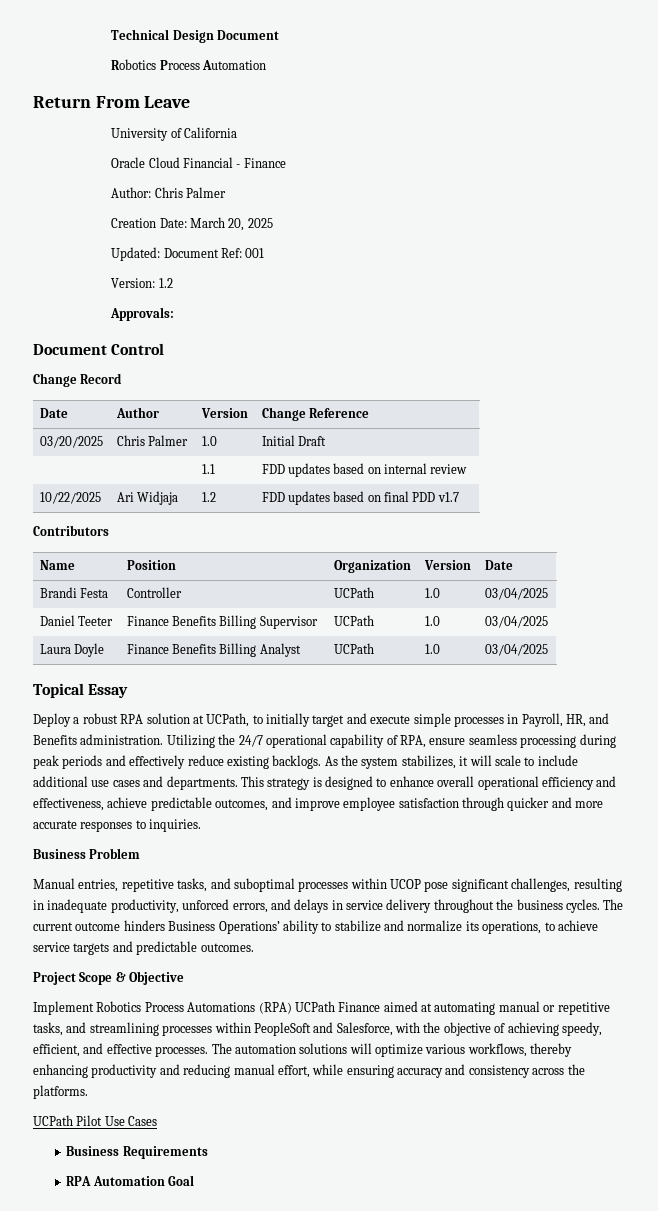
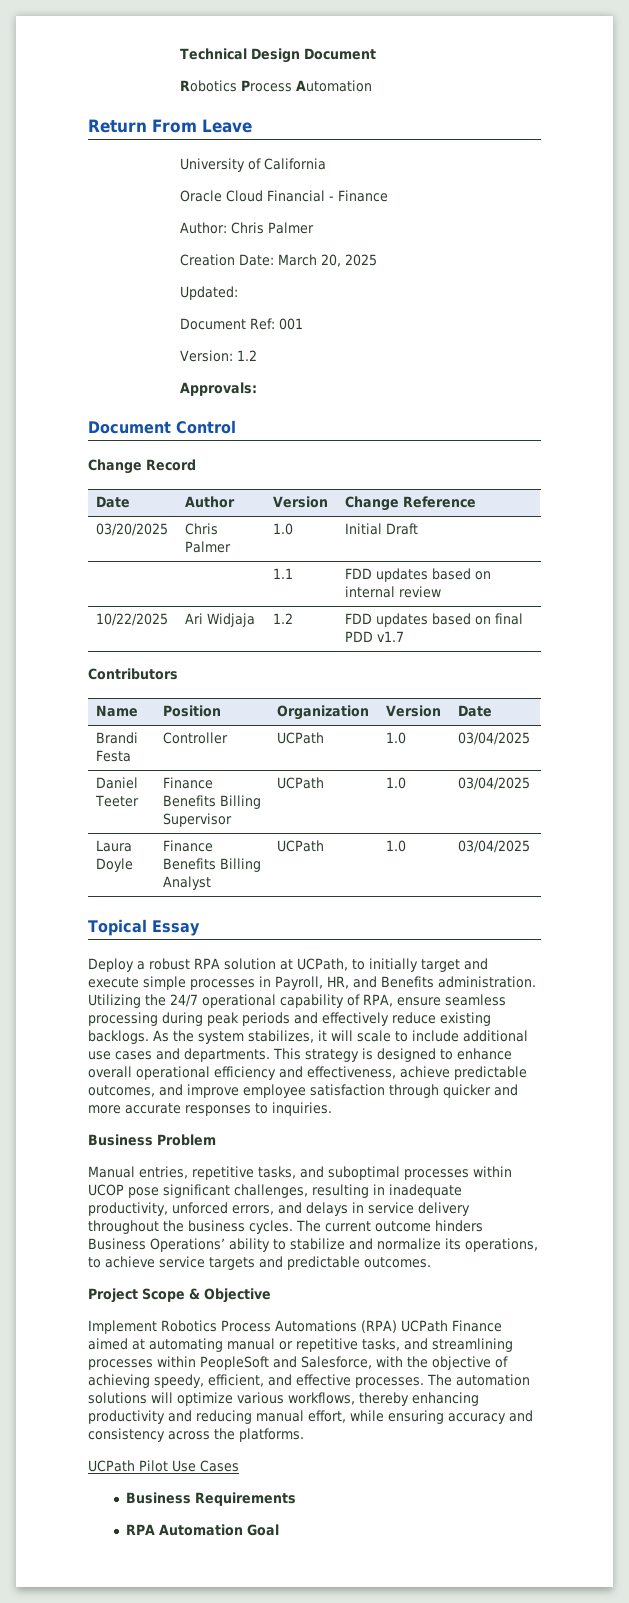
(161, 254) none -> (238, 293) //

